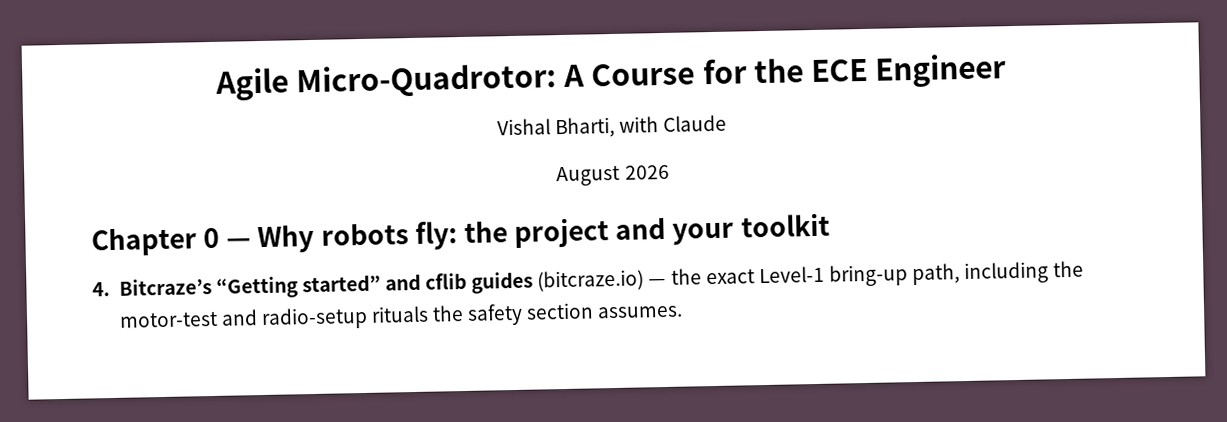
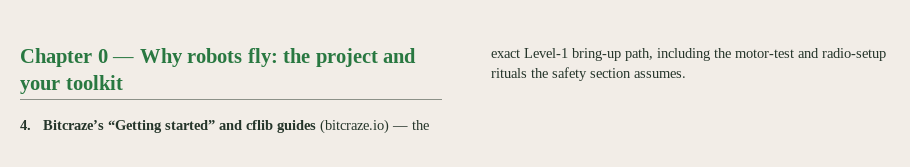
[215,53,1007,101] [496,114,728,139] [556,164,670,187] Agile Micro-Quadrotor: A Course for the ECE Engineer // Vishal Bharti, with Claude // August 2026 // -> (20, 57) none

